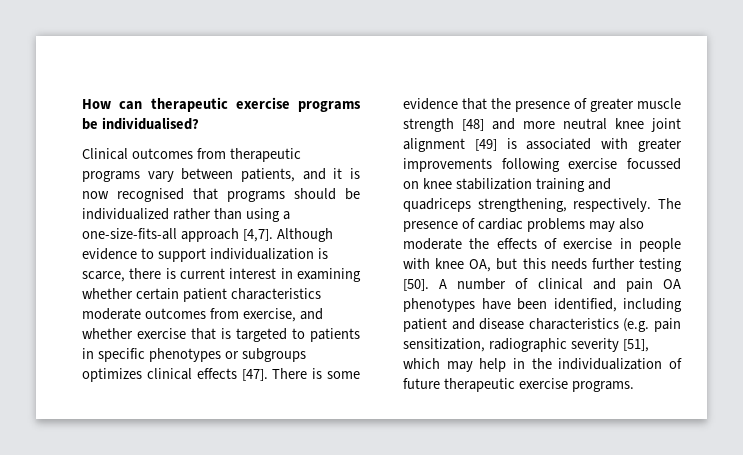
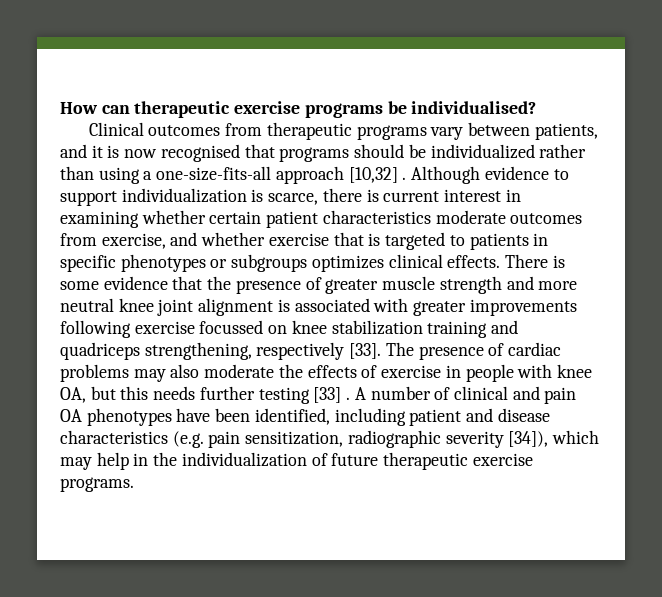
[242,229,273,242] [4,7]. -> [348,167,407,183] [10,32] .
[196,368,268,381] effects [47]. -> [447,255,501,268] effects.
[462,119,484,131] [48] -> (502, 285) none
[474,139,497,151] [49] -> (274, 307) none
[573,198,652,212] respectively. -> [256,342,382,360] respectively [33].
[403,279,429,291] [50]. -> [313,387,351,403] [33] .
[622,339,649,352] [51], -> [508,431,549,447] [34]),

